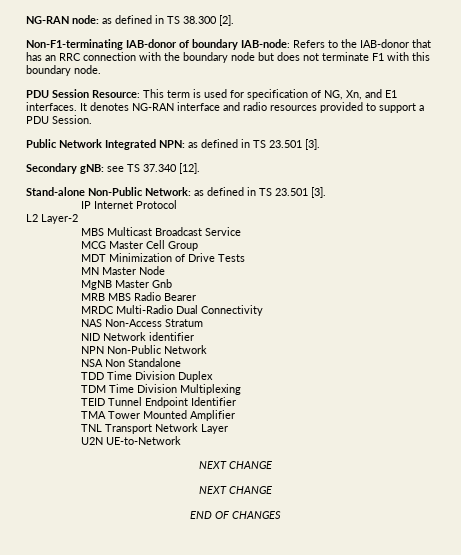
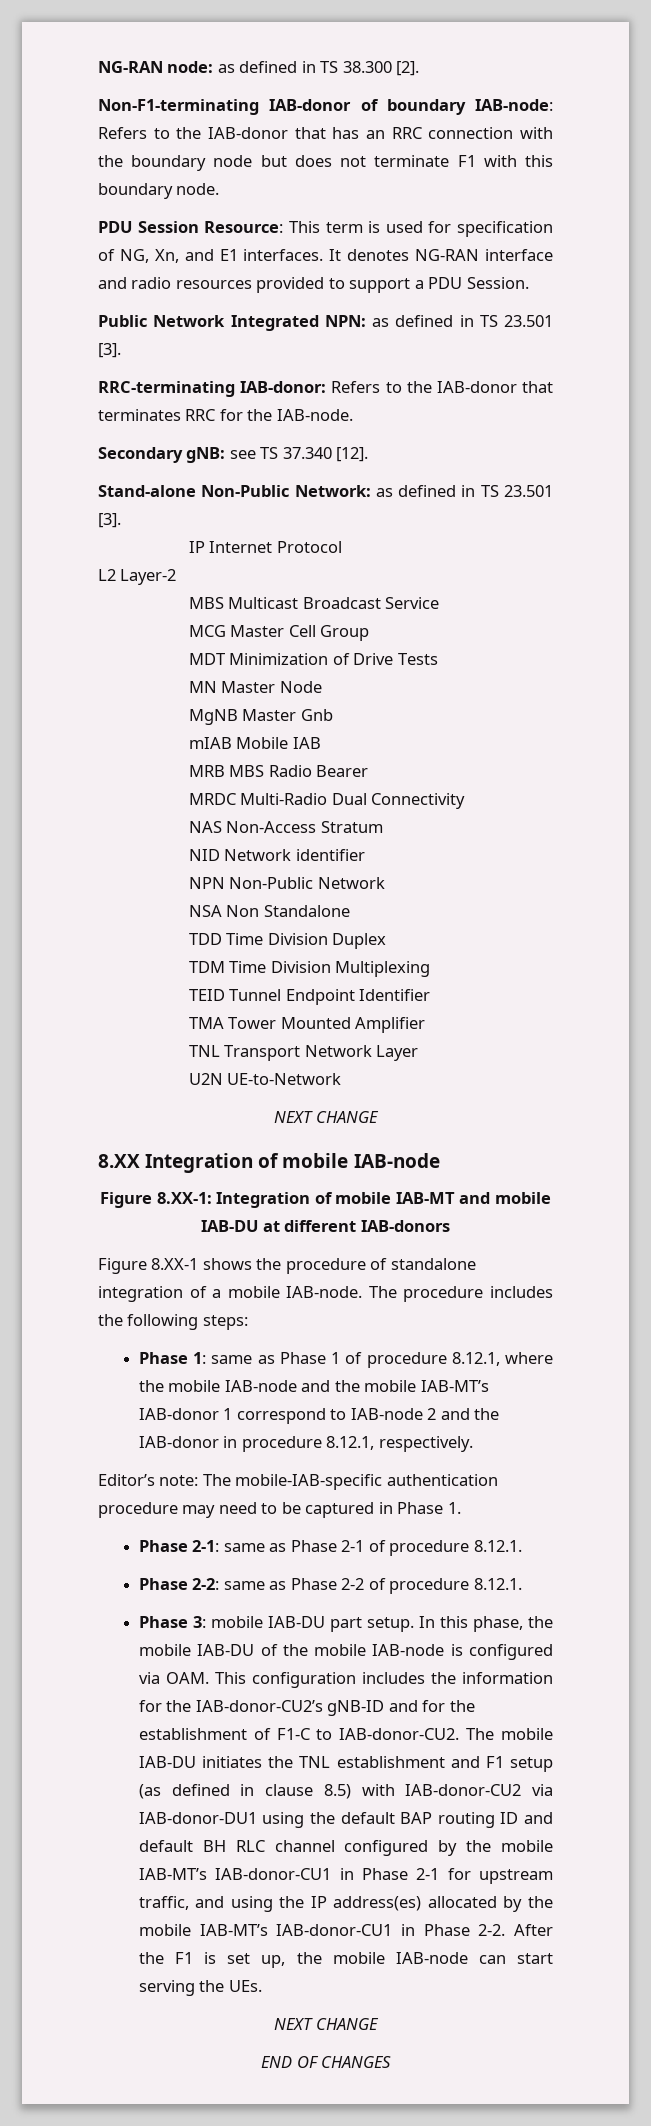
(320, 144) none -> [98,381,553,397] [98,409,353,421] // RRC-terminating IAB-donor: Refers to the IAB-donor that terminates RRC for the IAB-node.
(173, 283) none -> [188,737,321,749] // mIAB Mobile IAB
(272, 465) none -> [98,1153,440,1173] [100,1192,551,1208] [201,1220,450,1232] [98,1258,476,1274] [98,1286,553,1302] [98,1314,248,1330] [138,1352,553,1368] [138,1380,489,1392] [138,1408,500,1424] [138,1436,473,1452] [98,1474,498,1490] [98,1502,461,1518] [138,1540,522,1556] [138,1578,522,1594] [138,1616,554,1632] [138,1644,553,1660] [138,1672,553,1688] [138,1700,475,1716] [138,1728,553,1740] [138,1756,553,1772] [138,1784,553,1799] [138,1812,553,1828] [138,1840,553,1856] [138,1868,553,1884] [138,1896,553,1912] [138,1924,553,1936] [138,1952,553,1968] [138,1980,262,1996] // 8.XX Integration of mobile IAB-node // Figure 8.XX-1: Integration of mobile IAB-MT and mobile IAB-DU at different IAB-donors // Figure 8.XX-1 shows the procedure of standalone integration of a mobile IAB-node. The procedure includes the following steps: // Phase 1: same as Phase 1 of procedure 8.12.1, where the mobile IAB-node and the mobile IAB-MT’s IAB-donor 1 correspond to IAB-node 2 and the IAB-donor in procedure 8.12.1, respectively. // Editor’s note: The mobile-IAB-specific authentication procedure may need to be captured in Phase 1. // Phase 2-1: same as Phase 2-1 of procedure 8.12.1. // Phase 2-2: same as Phase 2-2 of procedure 8.12.1. // Phase 3: mobile IAB-DU part setup. In this phase, the mobile IAB-DU of the mobile IAB-node is configured via OAM. This configuration includes the information for the IAB-donor-CU2’s gNB-ID and for the establishment of F1-C to IAB-donor-CU2. The mobile IAB-DU initiates the TNL establishment and F1 setup (as defined in clause 8.5) with IAB-donor-CU2 via IAB-donor-DU1 using the default BAP routing ID and default BH RLC channel configured by the mobile IAB-MT’s IAB-donor-CU1 in Phase 2-1 for upstream traffic, and using the IP address(es) allocated by the mobile IAB-MT’s IAB-donor-CU1 in Phase 2-2. After the F1 is set up, the mobile IAB-node can start serving the UEs.

